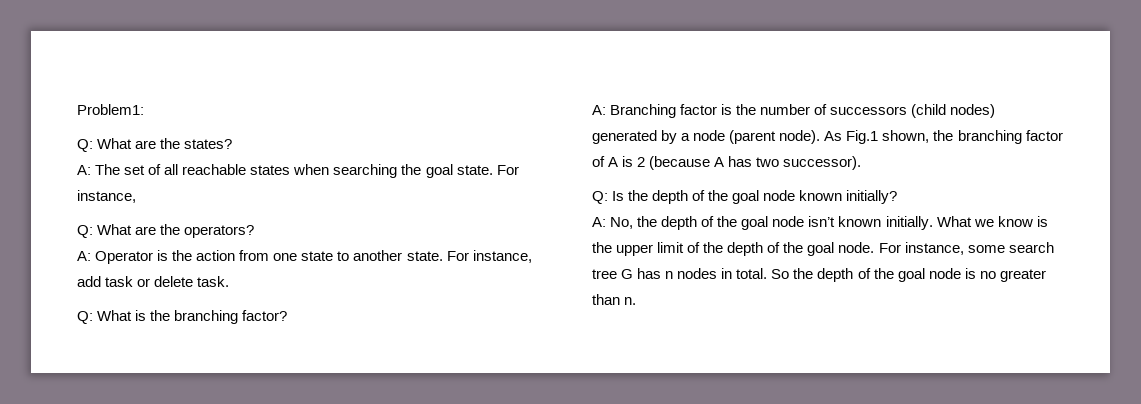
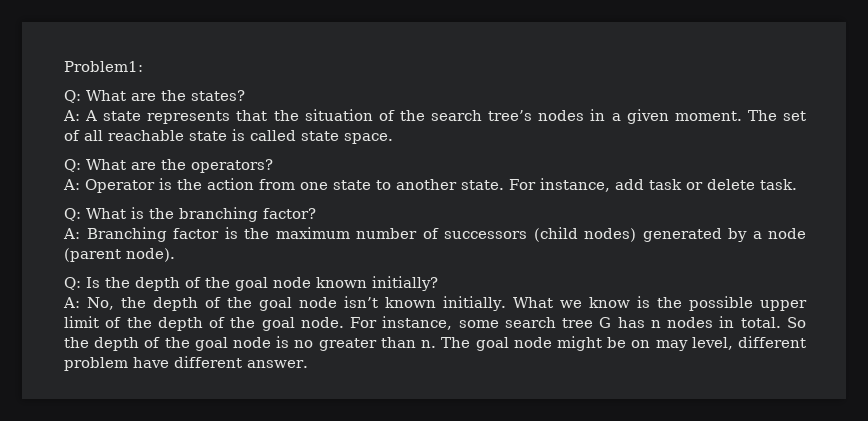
(91, 170) none -> [85,109,742,124] A state represents that the situation of the search tree’s nodes in a given moment.
[250,164,519,178] [77,190,136,203] states when searching the goal state. For instance, -> [189,129,393,144] state is called state space.
(757, 109) none -> [275,227,350,239] maximum
[824,130,1063,144] [592,156,862,170] As Fig.1 shown, the branching factor of A is 2 (because A has two successor). -> (175, 255) none
(612, 247) none -> [688,296,753,311] possible
(637, 301) none -> [441,336,807,351] [64,356,308,371] The goal node might be on may level, different problem have different answer.

